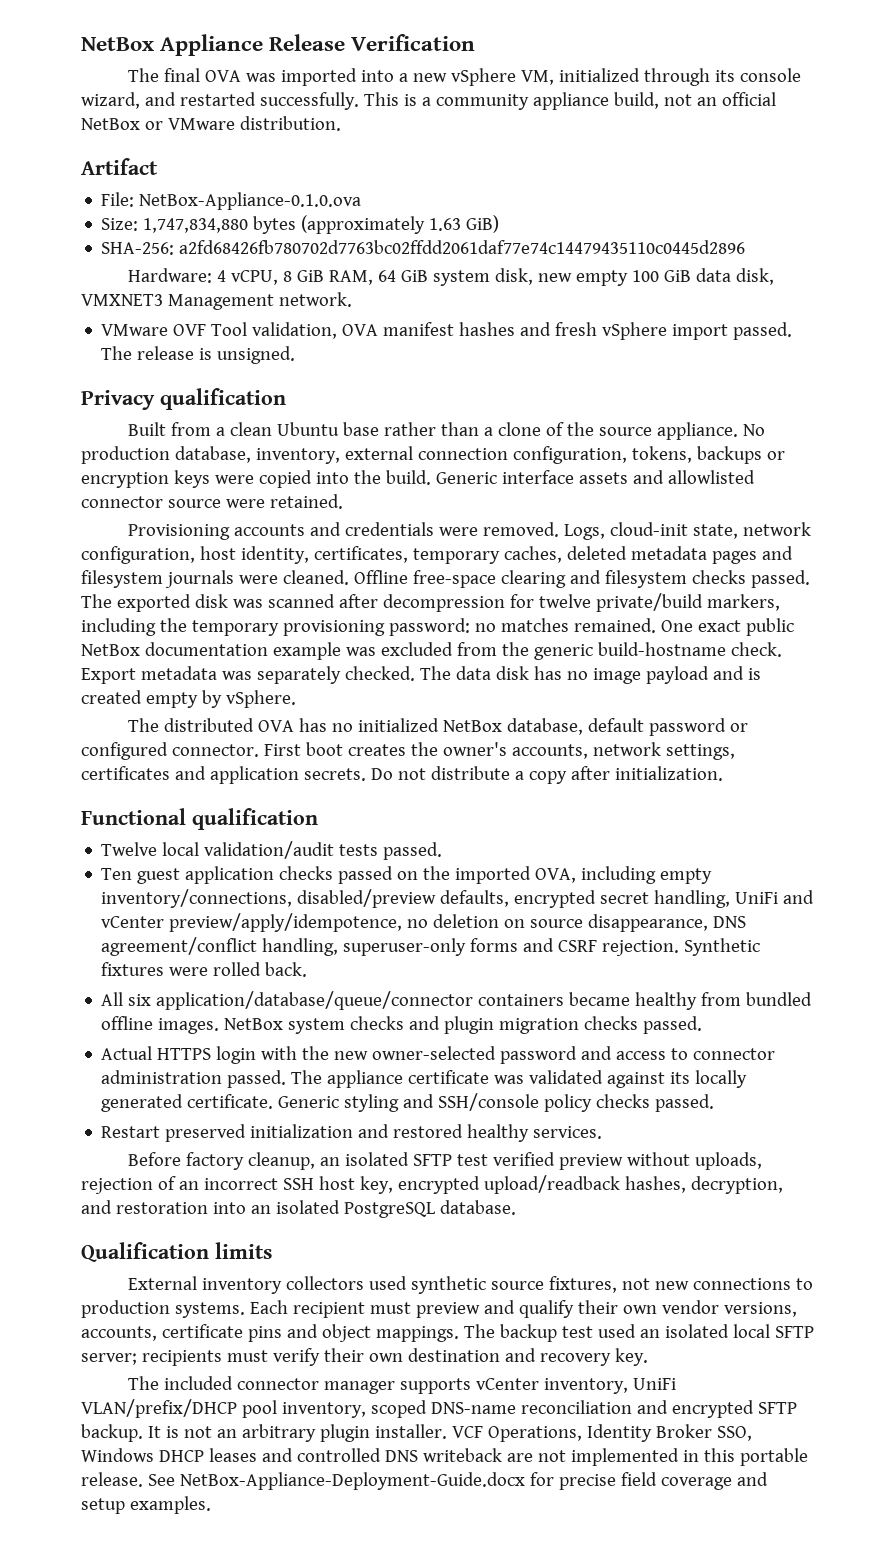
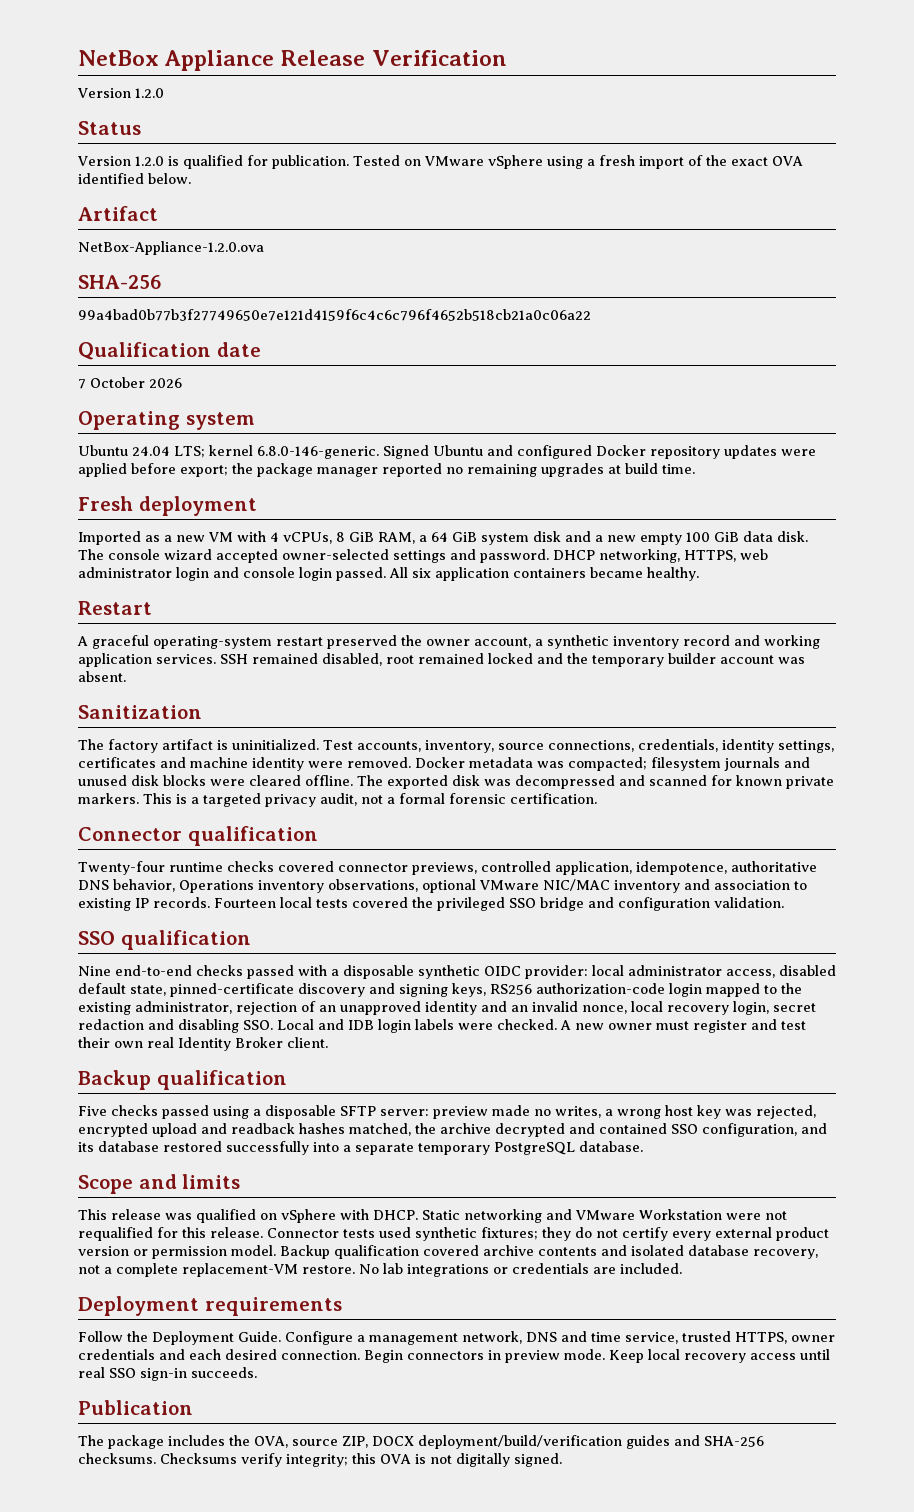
[128,68,802,86] [81,92,776,110] [81,116,341,131] [81,158,158,175] [101,192,362,210] [101,215,500,234] [101,240,746,255] [128,268,279,285] The final OVA was imported into a new vSphere VM, initialized through its console wizard, and restarted successfully. This is a community appliance build, not an official NetBox or VMware distribution. // Artifact // File: NetBox-Appliance-0.1.0.ova // Size: 1,747,834,880 bytes (approximately 1.63 GiB) // SHA-256: a2fd68426fb780702d7763bc02ffdd2061daf77e74c14479435110c0445d2896 // Hardware: 4 vCPU, -> [77,88,164,98] [78,121,141,135] [77,155,803,169] [78,173,191,184] [78,206,158,221] [78,241,264,255] [78,275,162,289] [78,309,591,321] [78,342,261,360] [78,377,182,389] [78,411,255,430] [78,445,816,459] [78,463,695,477] [78,496,257,516] [78,531,332,545] Version 1.2.0 // Status // Version 1.2.0 is qualified for publication. Tested on VMware vSphere using a fresh import of the exact OVA identified below. // Artifact // NetBox-Appliance-1.2.0.ova // SHA-256 // 99a4bad0b77b3f27749650e7e121d4159f6c4c6c796f4652b518cb21a0c06a22 // Qualification date // 7 October 2026 // Operating system // Ubuntu 24.04 LTS; kernel 6.8.0-146-generic. Signed Ubuntu and configured Docker repository updates were applied before export; the package manager reported no remaining upgrades at build time. // Fresh deployment // Imported as a new VM with 4 vCPUs,
(374, 277) none -> [419,535,427,542] a
[495,268,534,285] disk, -> [533,531,603,542] disk and a
[736,268,775,285] [81,292,352,310] [101,322,793,340] [101,346,296,364] [81,388,286,410] [128,422,766,440] [81,446,785,464] [81,470,755,488] [81,494,343,509] [128,522,812,540] [81,546,793,564] [81,570,810,588] [81,593,780,612] [81,618,794,636] [81,642,782,660] [81,666,761,684] [81,690,296,708] [128,718,749,736] [81,742,735,760] [81,766,723,784] [81,808,318,830] [101,841,443,860] [101,866,713,884] [101,889,815,908] [101,913,747,932] [101,937,761,956] [101,962,308,977] [101,991,813,1010] [101,1016,703,1034] [101,1046,776,1064] [101,1070,748,1088] [101,1093,715,1112] [101,1124,603,1142] [128,1152,763,1170] [81,1175,783,1194] [81,1200,340,1214] disk, VMXNET3 Management network. // VMware OVF Tool validation, OVA manifest hashes and fresh vSphere import passed. The release is unsigned. // Privacy qualification // Built from a clean Ubuntu base rather than a clone of the source appliance. No production database, inventory, external connection configuration, tokens, backups or encryption keys were copied into the build. Generic interface assets and allowlisted connector source were retained. // Provisioning accounts and credentials were removed. Logs, cloud-init state, network configuration, host identity, certificates, temporary caches, deleted metadata pages and filesystem journals were cleaned. Offline free-space clearing and filesystem checks passed. The exported disk was scanned after decompression for twelve private/build markers, including the temporary provisioning password: no matches remained. One exact public NetBox documentation example was excluded from the generic build-hostname check. Export metadata was separately checked. The data disk has no image payload and is created empty by vSphere. // The distributed OVA has no initialized NetBox database, default password or configured connector. First boot creates the owner's accounts, network settings, certificates and application secrets. Do not distribute a copy after initialization. // Functional qualification // Twelve local validation/audit tests passed. // Ten guest application checks passed on the imported OVA, including empty inventory/connections, disabled/preview defaults, encrypted secret handling, UniFi and vCenter preview/apply/idempotence, no deletion on source disappearance, DNS agreement/conflict handling, superuser-only forms and CSRF rejection. Synthetic fixtures were rolled back. // All six application/database/queue/connector containers became healthy from bundled offline images. NetBox system checks and plugin migration checks passed. // Actual HTTPS login with the new owner-selected password and access to connector administration passed. The appliance certificate was validated against its locally generated certificate. Generic styling and SSH/console policy checks passed. // Restart preserved initialization and restored healthy services. // Before factory cleanup, an isolated SFTP test verified preview without uploads, rejection of an incorrect SSH host key, encrypted upload/readback hashes, decryption, and restoration into an isolated -> [777,531,808,542] [78,549,768,563] [78,567,699,581] [78,601,152,615] [77,635,820,649] [78,653,805,667] [78,671,126,682] [78,705,202,719] [78,739,834,753] [78,757,810,771] [78,775,834,789] [78,793,597,807] [78,826,318,846] [78,861,817,875] [78,879,807,893] [78,897,784,911] [78,930,251,950] [78,965,836,979] [78,983,802,997] [78,1001,816,1015] [78,1019,806,1033] [78,1037,328,1051] [78,1070,287,1090] [78,1105,816,1119] [78,1123,827,1137] [78,1141,490,1155] disk. The console wizard accepted owner-selected settings and password. DHCP networking, HTTPS, web administrator login and console login passed. All six application containers became healthy. // Restart // A graceful operating-system restart preserved the owner account, a synthetic inventory record and working application services. SSH remained disabled, root remained locked and the temporary builder account was absent. // Sanitization // The factory artifact is uninitialized. Test accounts, inventory, source connections, credentials, identity settings, certificates and machine identity were removed. Docker metadata was compacted; filesystem journals and unused disk blocks were cleared offline. The exported disk was decompressed and scanned for known private markers. This is a targeted privacy audit, not a formal forensic certification. // Connector qualification // Twenty-four runtime checks covered connector previews, controlled application, idempotence, authoritative DNS behavior, Operations inventory observations, optional VMware NIC/MAC inventory and association to existing IP records. Fourteen local tests covered the privileged SSO bridge and configuration validation. // SSO qualification // Nine end-to-end checks passed with a disposable synthetic OIDC provider: local administrator access, disabled default state, pinned-certificate discovery and signing keys, RS256 authorization-code login mapped to the existing administrator, rejection of an unapproved identity and an invalid nonce, local recovery login, secret redaction and disabling SSO. Local and IDB login labels were checked. A new owner must register and test their own real Identity Broker client. // Backup qualification // Five checks passed using a disposable SFTP server: preview made no writes, a wrong host key was rejected, encrypted upload and readback hashes matched, the archive decrypted and contained SSO configuration, and its database restored successfully into a separate temporary
[81,1242,209,1262] Qualification -> [78,1174,177,1194] Scope and
[128,1276,814,1294] [81,1300,797,1318] [81,1324,814,1342] [81,1348,648,1366] [128,1376,677,1394] [81,1399,797,1418] [81,1424,752,1442] [81,1448,808,1466] [81,1472,768,1490] [81,1496,211,1514] External inventory collectors used synthetic source fixtures, not new connections to production systems. Each recipient must preview and qualify their own vendor versions, accounts, certificate pins and object mappings. The backup test used an isolated local SFTP server; recipients must verify their own destination and recovery key. // The included connector manager supports vCenter inventory, UniFi VLAN/prefix/DHCP pool inventory, scoped DNS-name reconciliation and encrypted SFTP backup. It is not an arbitrary plugin installer. VCF Operations, Identity Broker SSO, Windows DHCP leases and controlled DNS writeback are not implemented in this portable release. See NetBox-Appliance-Deployment-Guide.docx for precise field coverage and setup examples. -> [78,1209,787,1223] [78,1227,829,1241] [78,1245,818,1259] [78,1263,682,1277] [78,1296,342,1316] [78,1331,835,1345] [78,1349,830,1363] [78,1367,257,1381] [78,1400,193,1415] [78,1435,764,1449] [78,1453,562,1467] This release was qualified on vSphere with DHCP. Static networking and VMware Workstation were not requalified for this release. Connector tests used synthetic fixtures; they do not certify every external product version or permission model. Backup qualification covered archive contents and isolated database recovery, not a complete replacement-VM restore. No lab integrations or credentials are included. // Deployment requirements // Follow the Deployment Guide. Configure a management network, DNS and time service, trusted HTTPS, owner credentials and each desired connection. Begin connectors in preview mode. Keep local recovery access until real SSO sign-in succeeds. // Publication // The package includes the OVA, source ZIP, DOCX deployment/build/verification guides and SHA-256 checksums. Checksums verify integrity; this OVA is not digitally signed.

